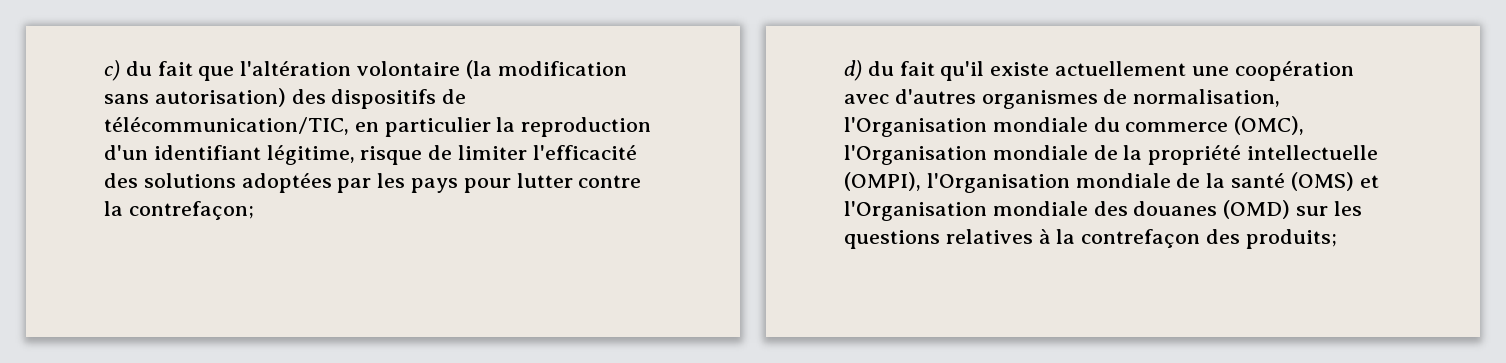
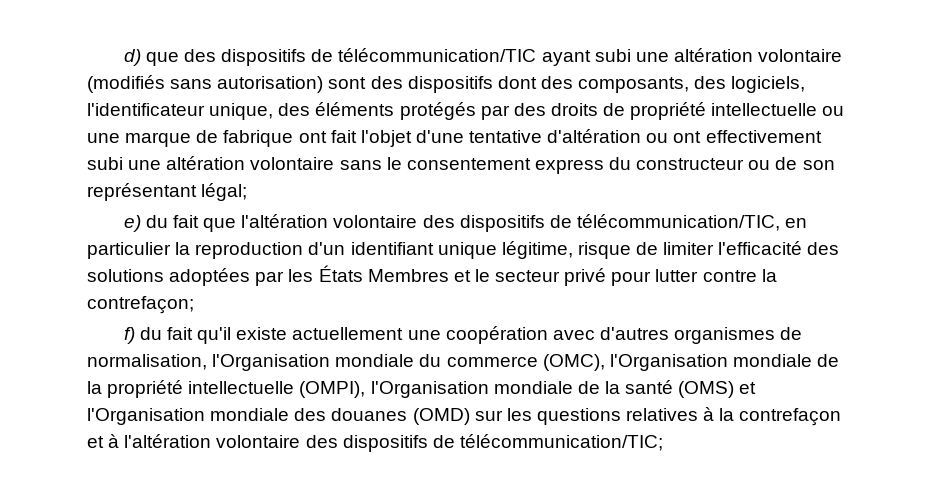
[104,60,120,81] c) -> [123,48,843,66] [87,75,806,93] [87,102,845,120] [87,129,822,147] [87,156,835,174] [87,183,248,201] [123,215,141,232] d) que des dispositifs de télécommunication/TIC ayant subi une altération volontaire (modifiés sans autorisation) sont des dispositifs dont des composants, des logiciels, l'identificateur unique, des éléments protégés par des droits de propriété intellectuelle ou une marque de fabrique ont fait l'objet d'une tentative d'altération ou ont effectivement subi une altération volontaire sans le consentement express du constructeur ou de son représentant légal; // e)
[465,60,627,79] [104,88,286,107] (la modification sans autorisation) -> (418, 221) none
(261, 152) none -> [437,242,497,259] unique
[411,178,459,193] pays -> [318,265,607,286] États Membres et le secteur privé
[844,60,862,81] d) -> [123,327,135,344] f)
[1206,229,1337,249] des produits; -> [87,434,663,452] et à l'altération volontaire des dispositifs de télécommunication/TIC;

